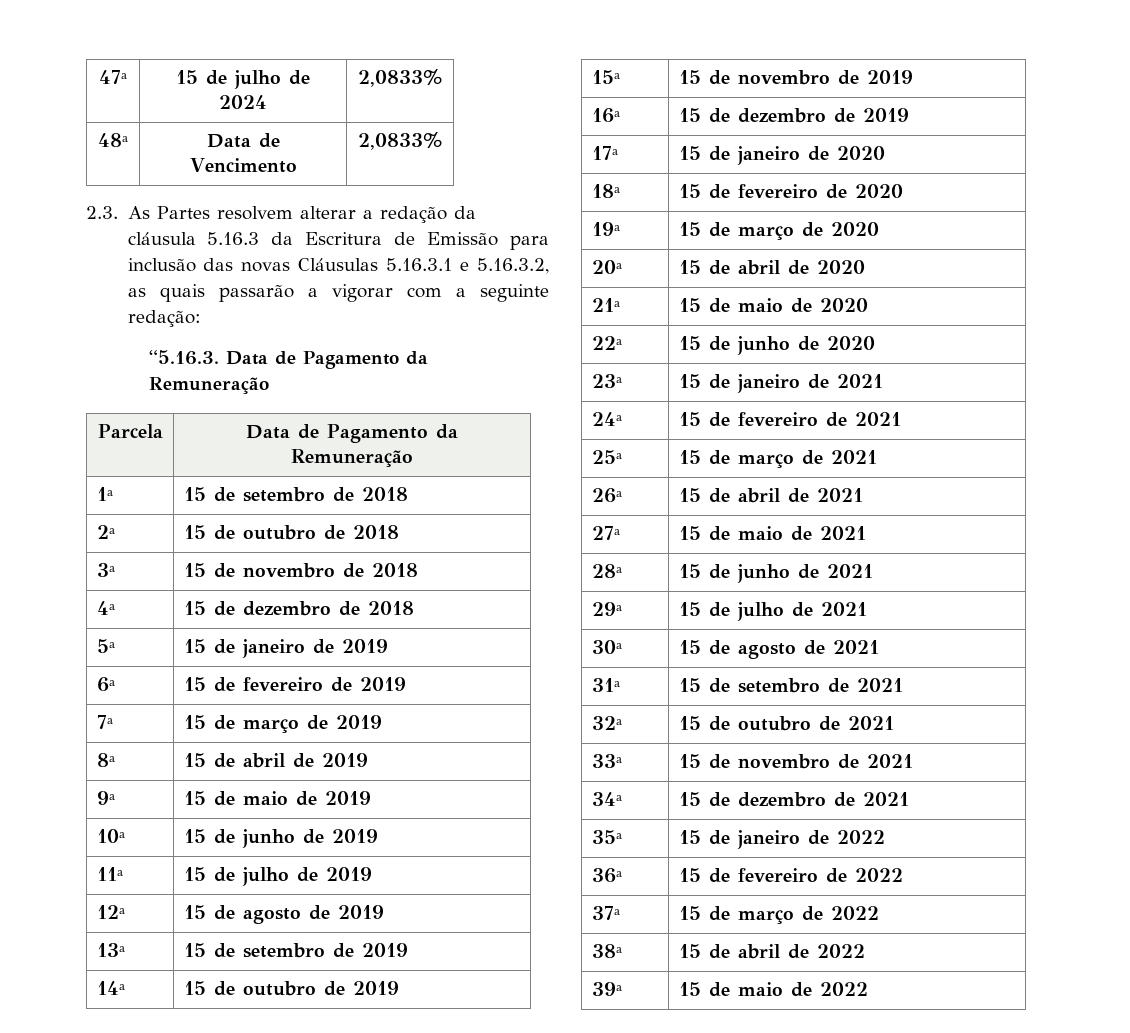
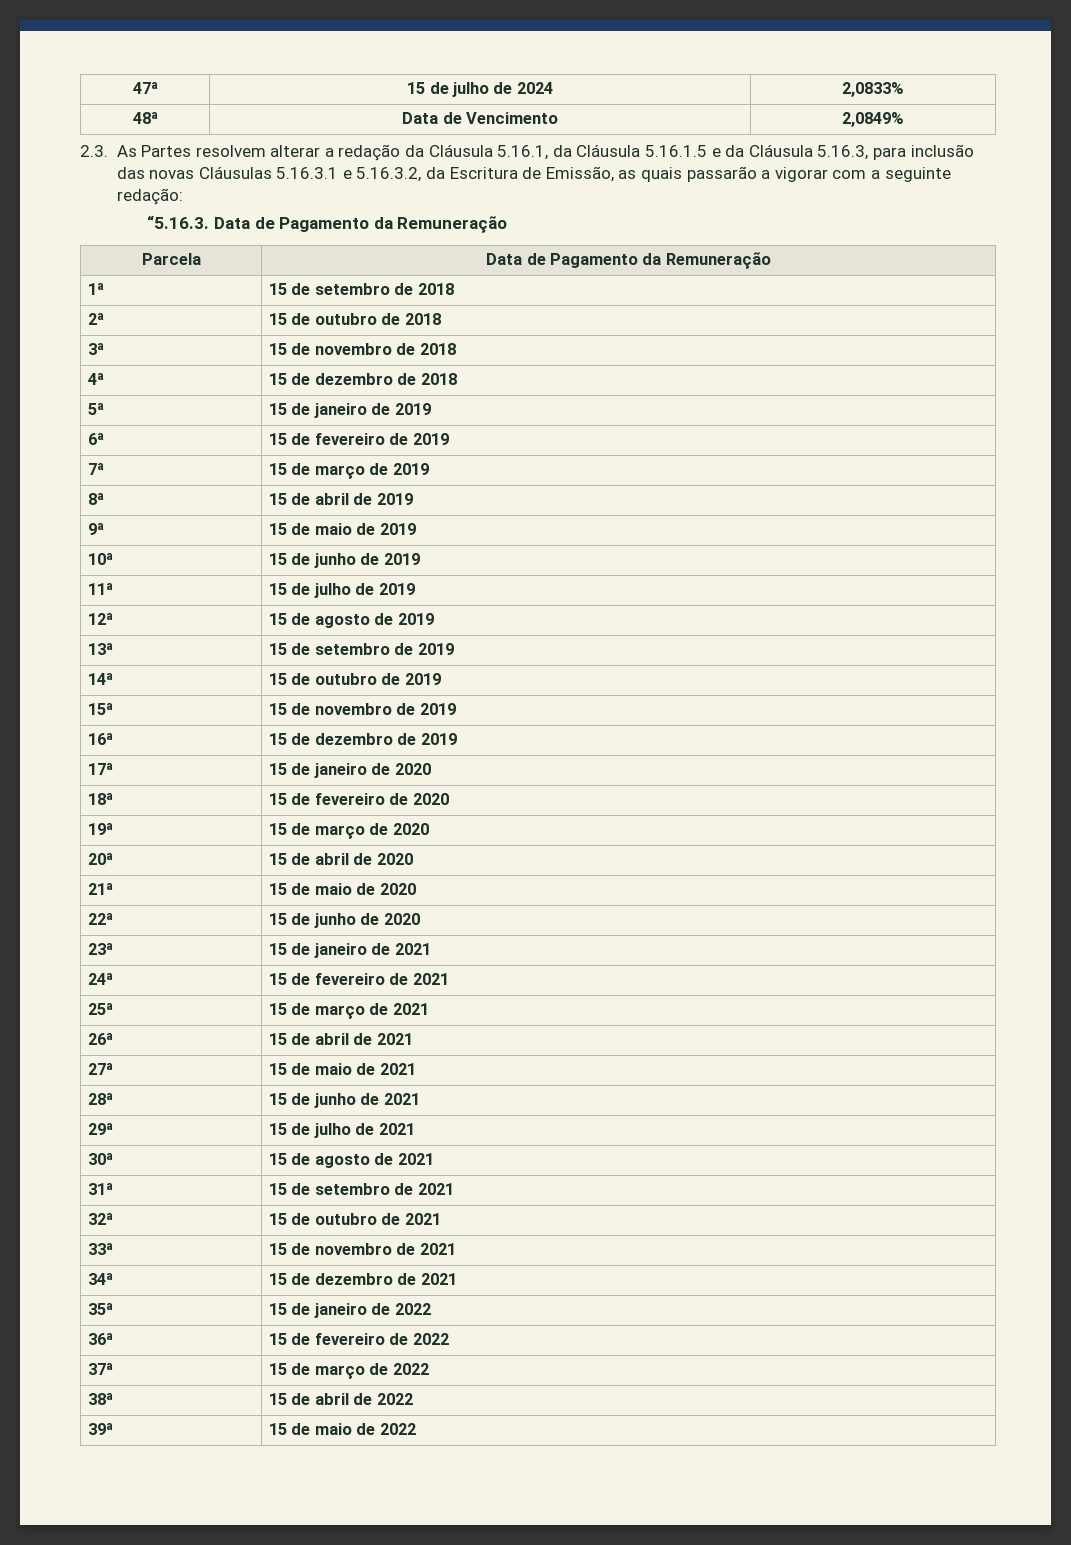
[358,131,442,150] 2,0833% -> [842,112,904,127] 2,0849%
[127,232,499,246] cláusula 5.16.3 da Escritura de Emissão -> [428,144,869,160] Cláusula 5.16.1, da Cláusula 5.16.1.5 e da Cláusula 5.16.3,
(549, 266) none -> [426,166,614,182] da Escritura de Emissão,

